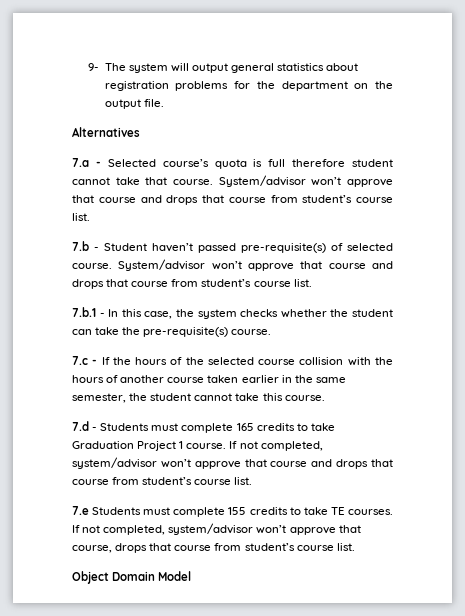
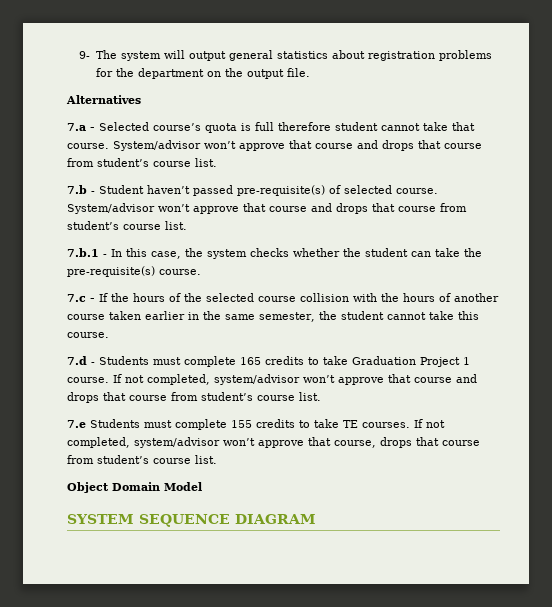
(192, 576) none -> [67,514,316,527] // SYSTEM SEQUENCE DIAGRAM

